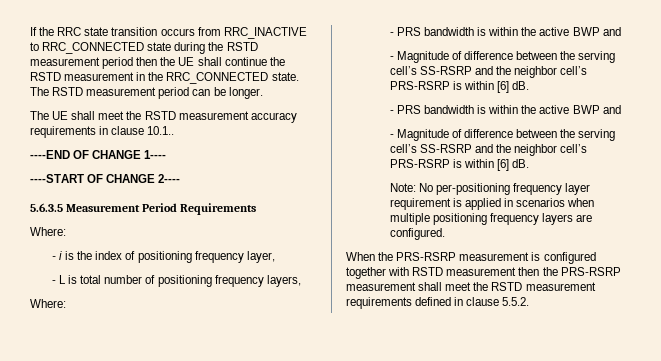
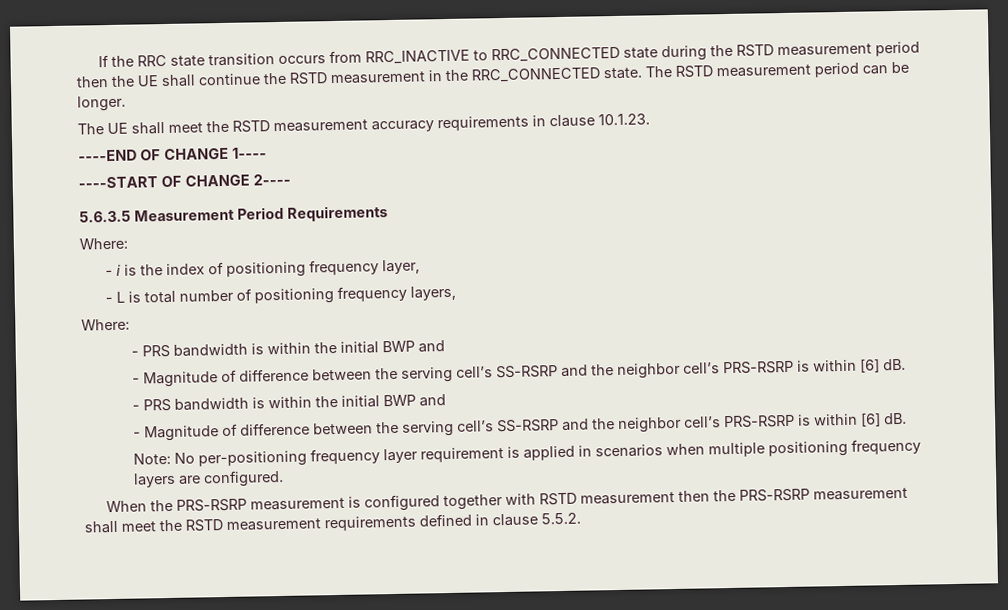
[147,126,175,135] 10.1.. -> [598,113,650,126] 10.1.23.
[539,27,570,36] active -> [339,341,379,354] initial
[539,105,570,114] active -> [340,395,380,408] initial

